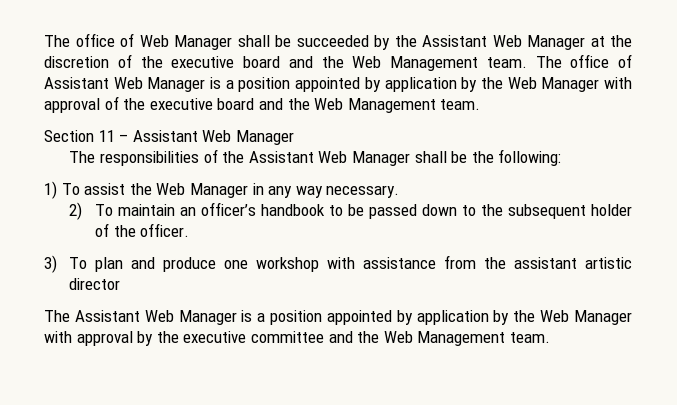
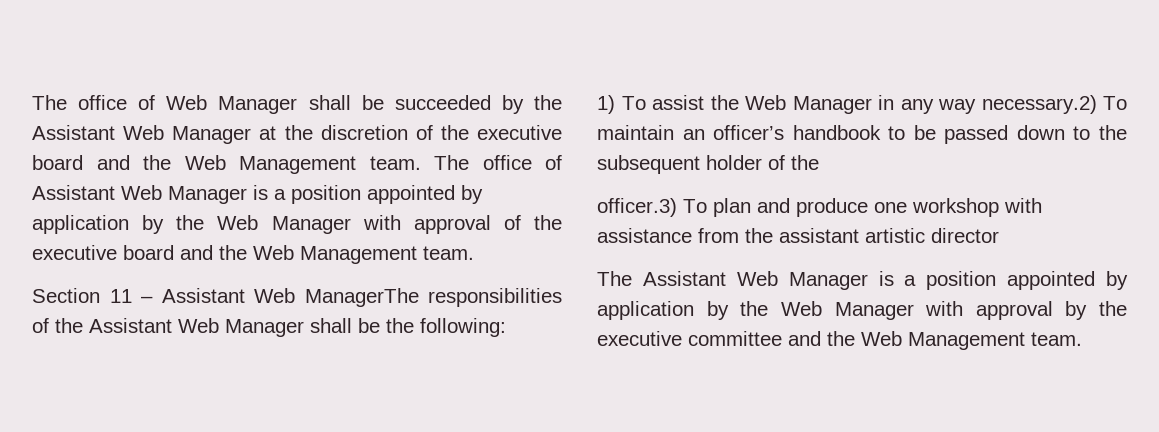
[235,130,294,145] [69,151,96,163] Manager // The -> [304,288,419,307] ManagerThe
[326,185,400,198] [69,202,83,220] necessary. // 2) -> [981,95,1097,114] necessary.2)
[140,223,190,237] [44,255,57,273] officer. // 3) -> [597,198,677,217] // officer.3)

